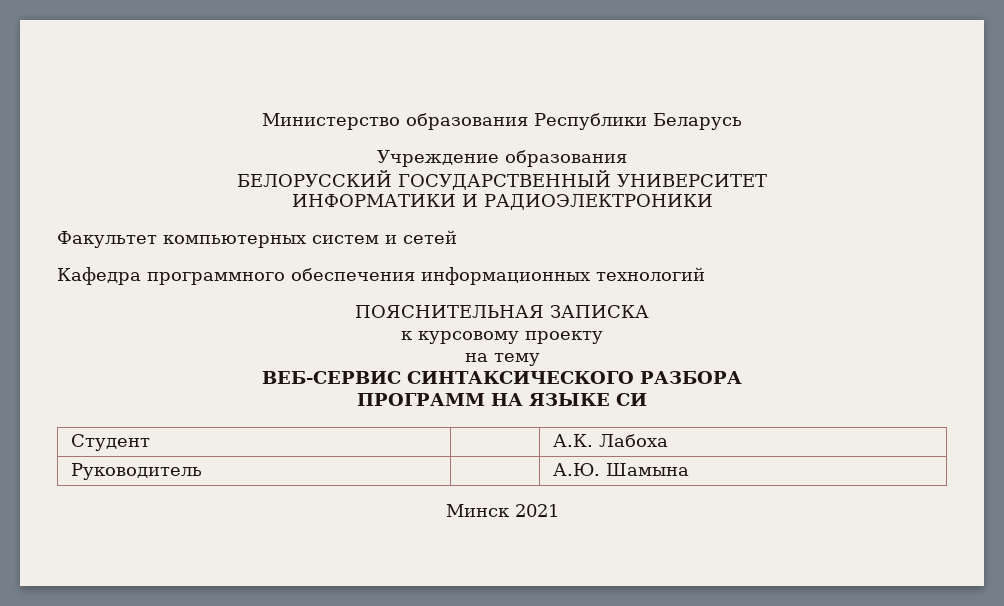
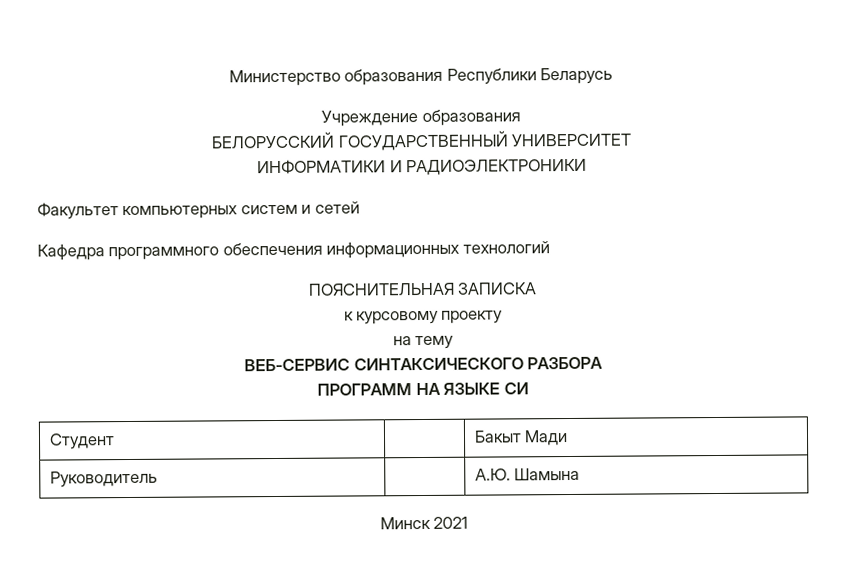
[552,434,668,447] А.К. Лабоха -> [473,430,569,446] Бакыт Мади

